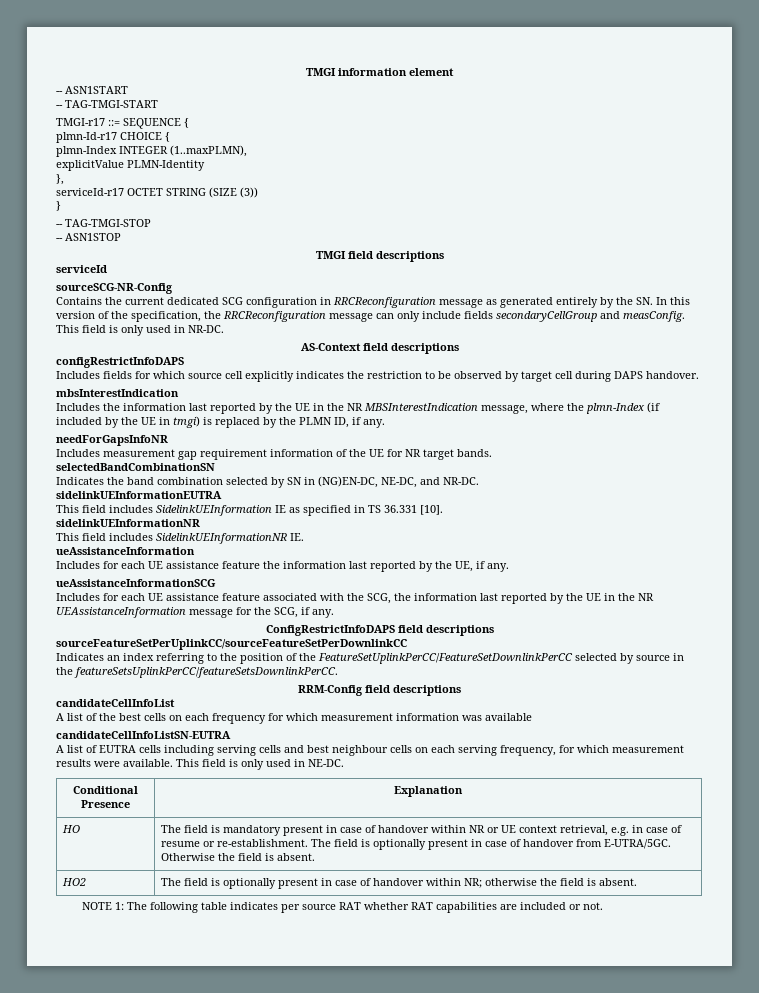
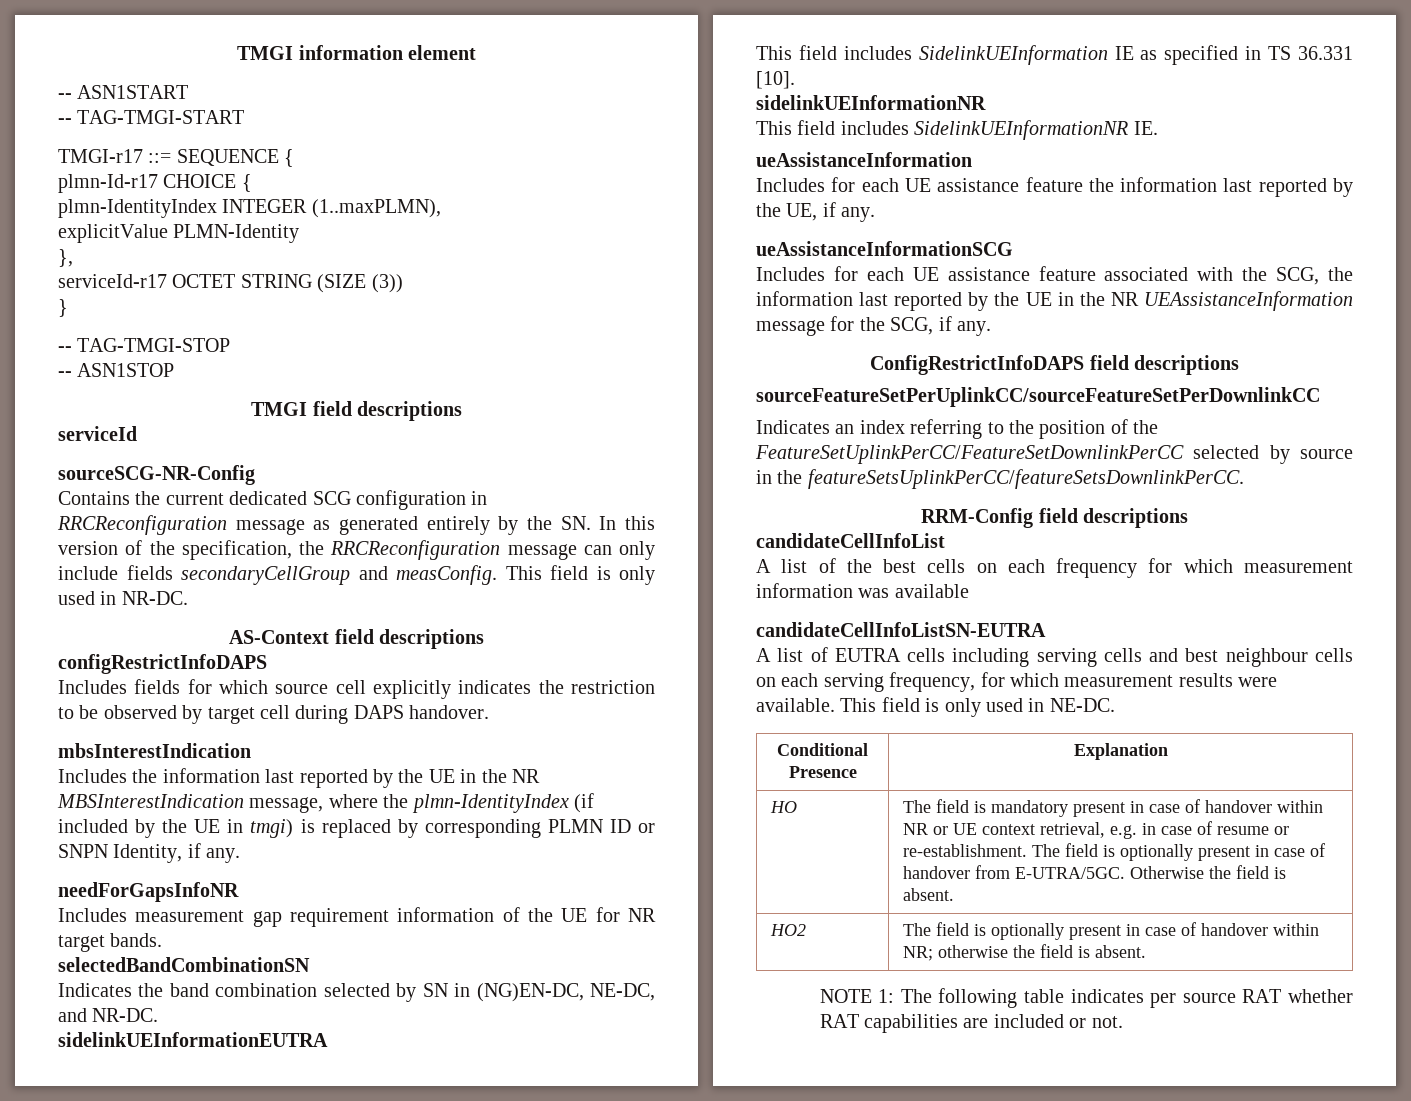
[56,146,117,157] plmn-Index -> [58,199,217,218] plmn-IdentityIndex
[586,403,645,414] plmn-Index -> [411,794,569,813] plmn-IdentityIndex
[279,417,349,428] the PLMN ID, -> [424,819,655,838] [58,844,183,863] corresponding PLMN ID or SNPN Identity,

